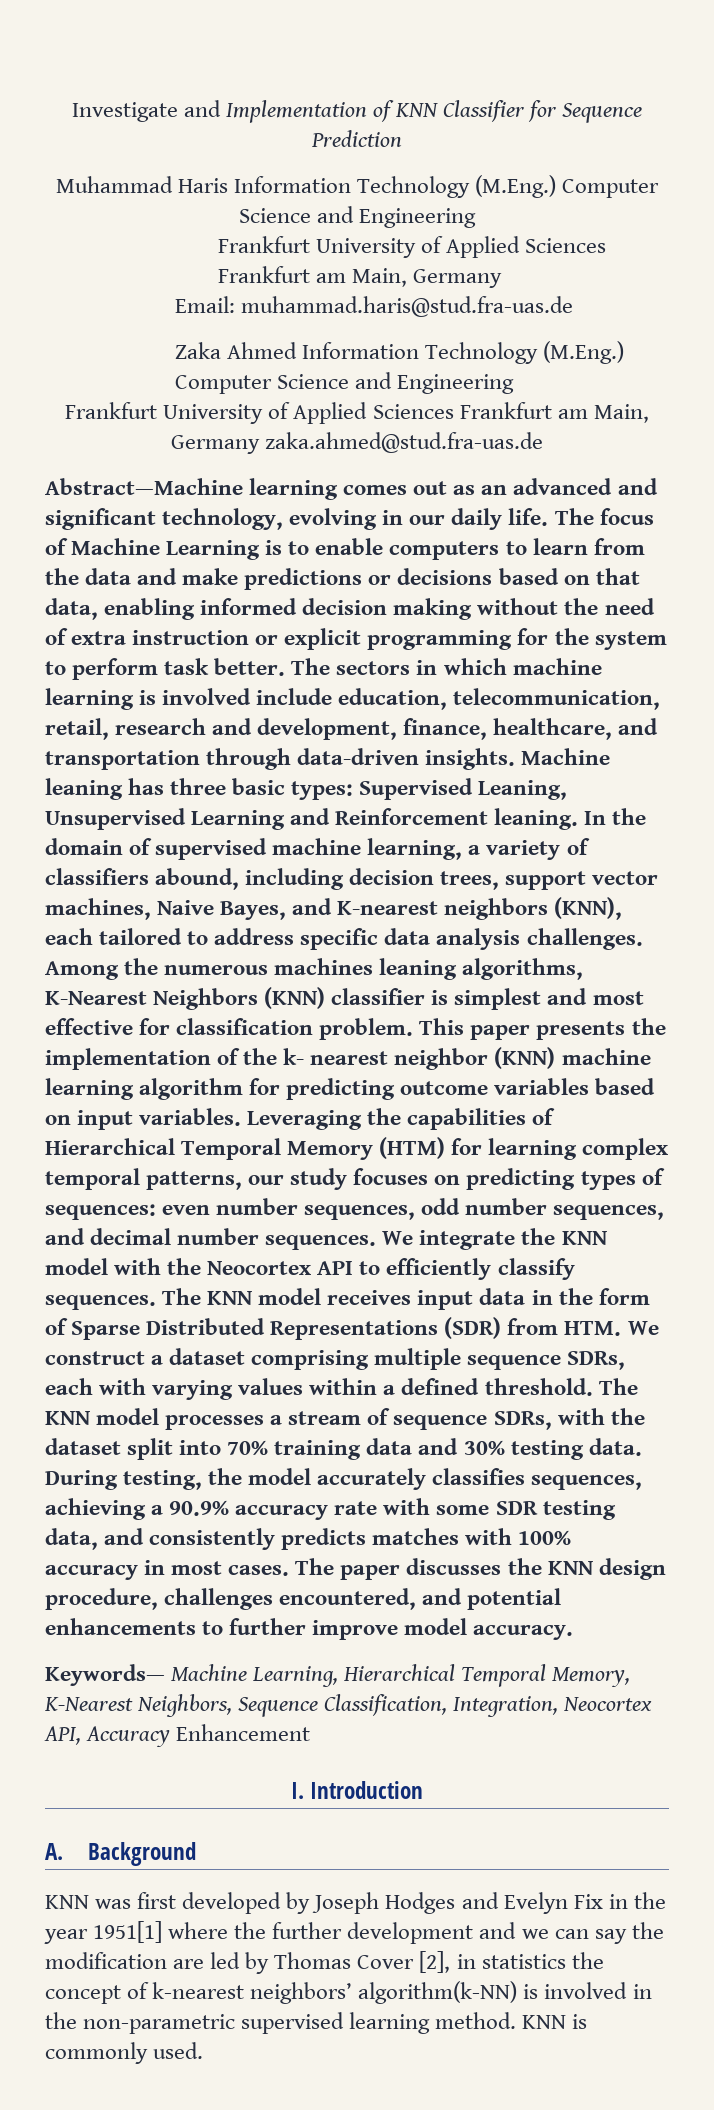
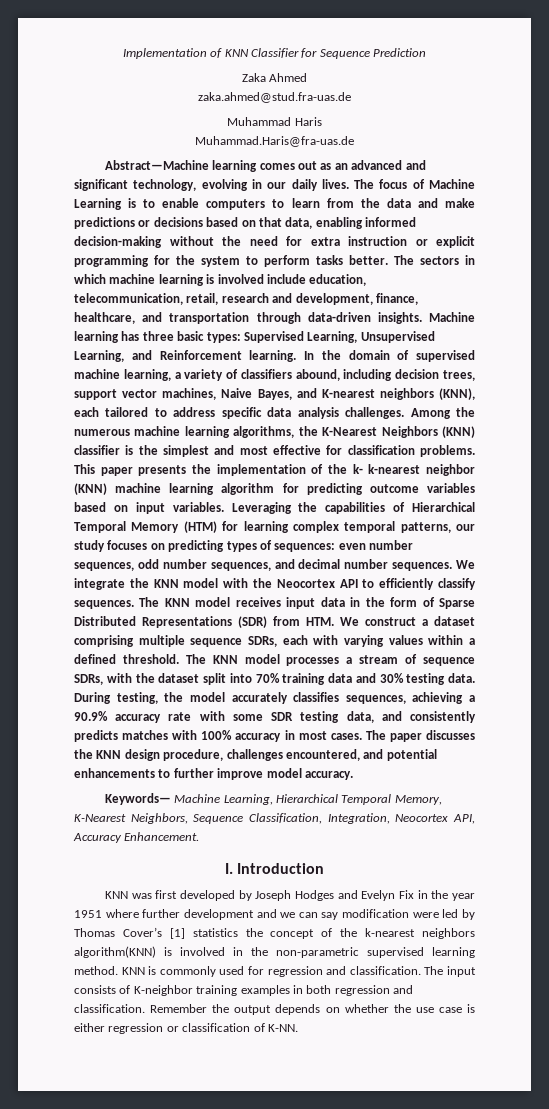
[71,100,221,122] Investigate and -> (122, 53) none
(402, 138) none -> [241,73,308,82] [198,92,351,103] // Zaka Ahmed // zaka.ahmed@stud.fra-uas.de
[233,175,660,198] [238,206,477,228] [217,236,606,258] [217,266,502,288] [174,296,573,317] [174,341,624,364] [174,372,514,394] [65,402,649,424] [170,432,544,454] Information Technology (M.Eng.) Computer Science and Engineering // Frankfurt University of Applied Sciences Frankfurt am Main, Germany // Email: muhammad.haris@stud.fra-uas.de // Zaka Ahmed Information Technology (M.Eng.) Computer Science and Engineering // Frankfurt University of Applied Sciences Frankfurt am Main, Germany zaka.ahmed@stud.fra-uas.de -> [195,136,354,147] // Muhammad.Haris@fra-uas.de
[508,508,549,526] life. -> [321,179,349,189] lives.
[302,598,473,620] decision making -> [74,236,162,248] decision-making
[45,628,68,645] of -> [286,236,302,246] for
[164,658,210,675] task -> [316,255,343,265] tasks
[45,778,123,800] leaning -> [74,331,119,343] learning
[478,780,568,800] [45,808,286,830] Leaning, Unsupervised Learning -> [307,331,435,343] [74,350,124,362] Learning, Unsupervised Learning,
[494,808,579,830] leaning. -> [249,350,297,362] learning.
[274,958,584,980] machines leaning algorithms, -> [134,426,318,438] machine learning algorithms, the
(449, 997) none -> [138,445,158,455] the
[319,1018,414,1040] problem. -> [420,445,475,457] problems.
[310,1051,389,1065] nearest -> [368,464,421,474] k-nearest
[176,1724,311,1741] Enhancement -> [124,832,200,841] Enhancement.
[45,1842,197,1866] // A. Background -> (325, 868) none
[93,1921,267,1943] 1951[1] where the -> [74,909,139,918] 1951 where
[631,1922,664,1939] [45,1951,604,1974] [45,1981,518,2004] the modification are led by Thomas Cover [2], in statistics the concept of k-nearest neighbors’ algorithm(k-NN) -> [342,909,475,920] [74,927,476,939] [74,946,156,958] modification were led by Thomas Cover’s [1] statistics the concept of the k-nearest neighbors algorithm(KNN)
[153,2042,204,2059] used. -> [219,966,476,977] [74,985,413,996] [74,1004,476,1015] [74,1023,298,1034] used for regression and classification. The input consists of K-neighbor training examples in both regression and classification. Remember the output depends on whether the use case is either regression or classification of K-NN.

